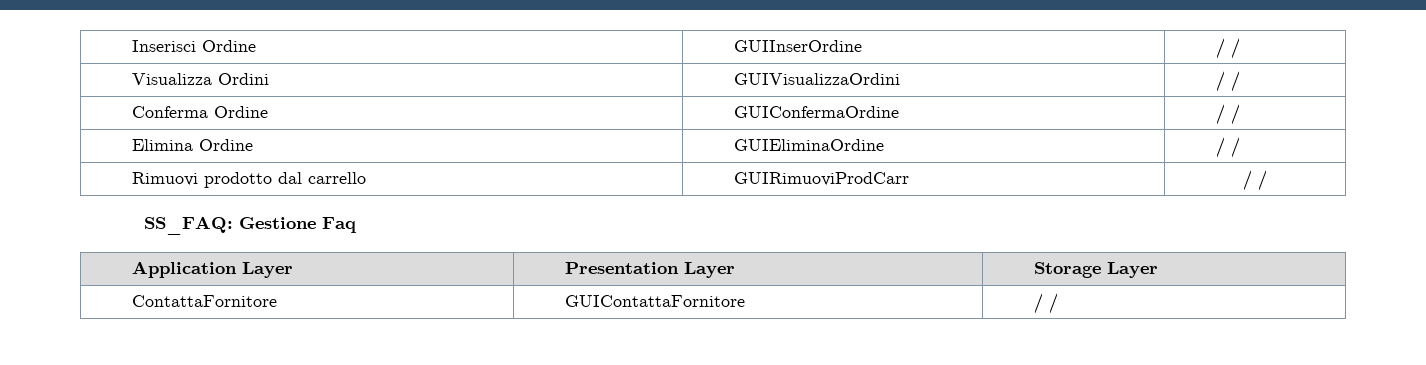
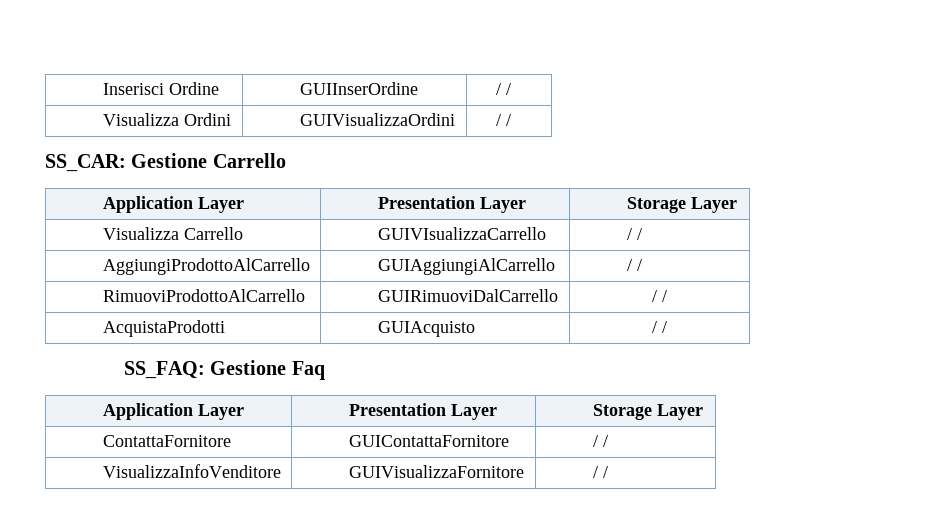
[131,106,268,118] [733,106,899,118] [1215,104,1240,125] [131,139,253,151] [733,139,884,151] [1215,137,1240,158] [131,172,366,188] [733,172,909,186] // Conferma Ordine | GUIConfermaOrdine | / / // Elimina Ordine | GUIEliminaOrdine | / / // Rimuovi prodotto dal carrello | GUIRimuoviProdCarr -> [45,153,286,172] [102,196,244,213] [377,196,526,213] [626,197,737,213] [102,227,243,240] [377,227,546,240] [626,228,642,240] [102,258,310,275] [377,258,555,275] [626,259,642,271] [102,289,305,302] [377,289,558,302] [652,290,667,302] [102,320,225,337] [377,321,475,337] // SS_CAR: Gestione Carrello // Application Layer | Presentation Layer | Storage Layer // Visualizza Carrello | GUIVIsualizzaCarrello | / / // AggiungiProdottoAlCarrello | GUIAggiungiAlCarrello | / / // RimuoviProdottoAlCarrello | GUIRimuoviDalCarrello | / / // AcquistaProdotti | GUIAcquisto
(1058, 303) none -> [102,464,281,478] [348,465,524,478] [592,466,608,478] // VisualizzaInfoVenditore | GUIVisualizzaFornitore | / /

